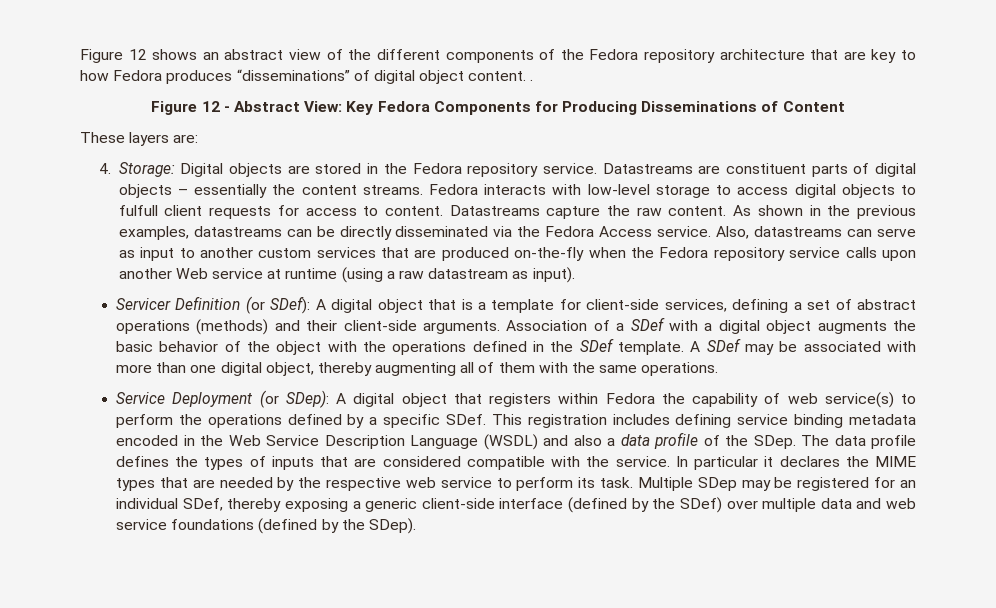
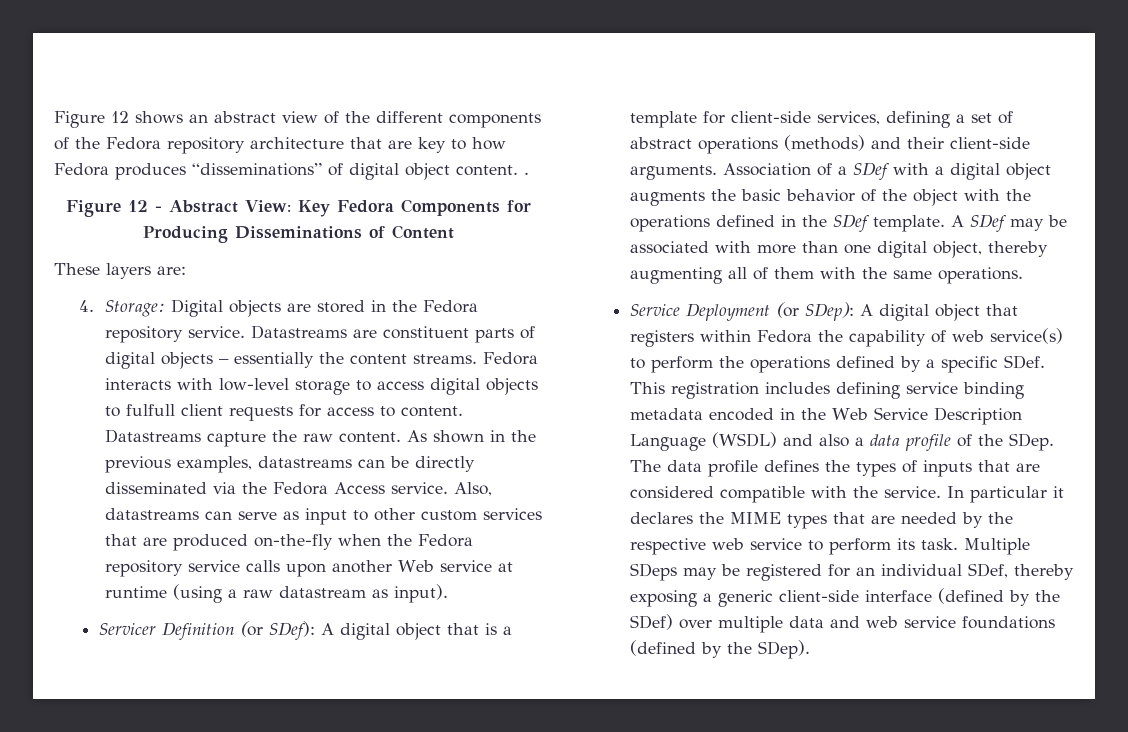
[199,247,253,258] another -> [373,508,415,521] other
[697,477,737,491] SDep -> [629,563,677,581] SDeps

